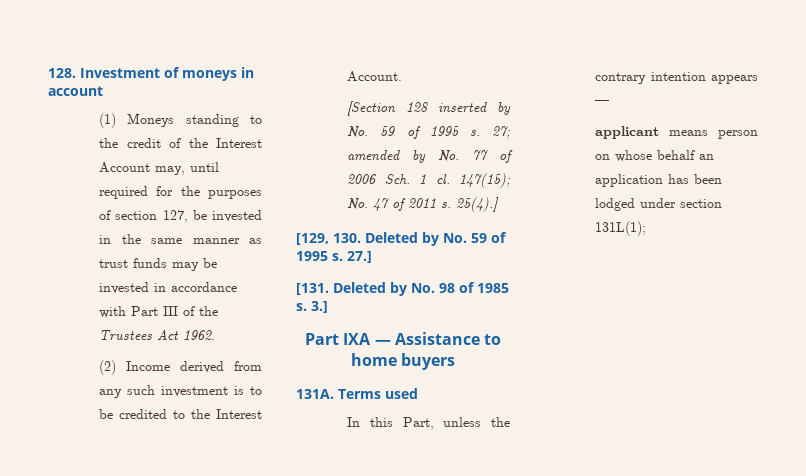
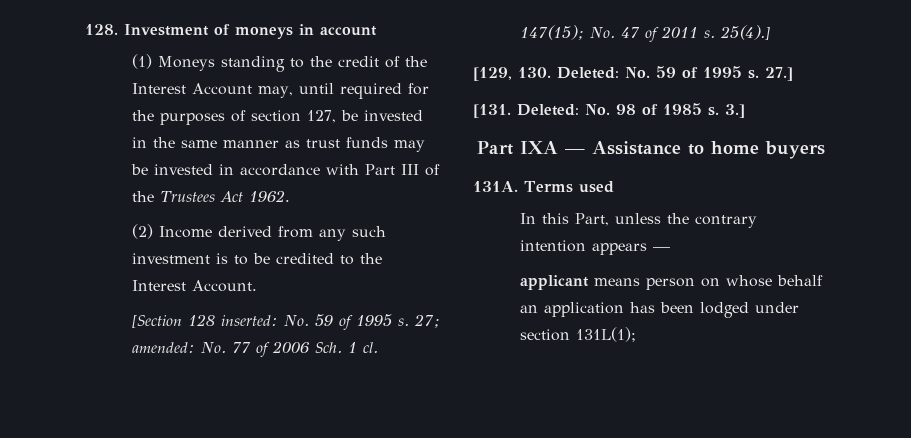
[438,102,511,115] inserted by -> [220,315,278,326] inserted:
[347,150,427,163] amended by -> [131,342,195,353] amended:
[365,232,439,246] Deleted by -> [557,67,619,79] Deleted:
[333,282,407,296] Deleted by -> [517,104,579,116] Deleted:

